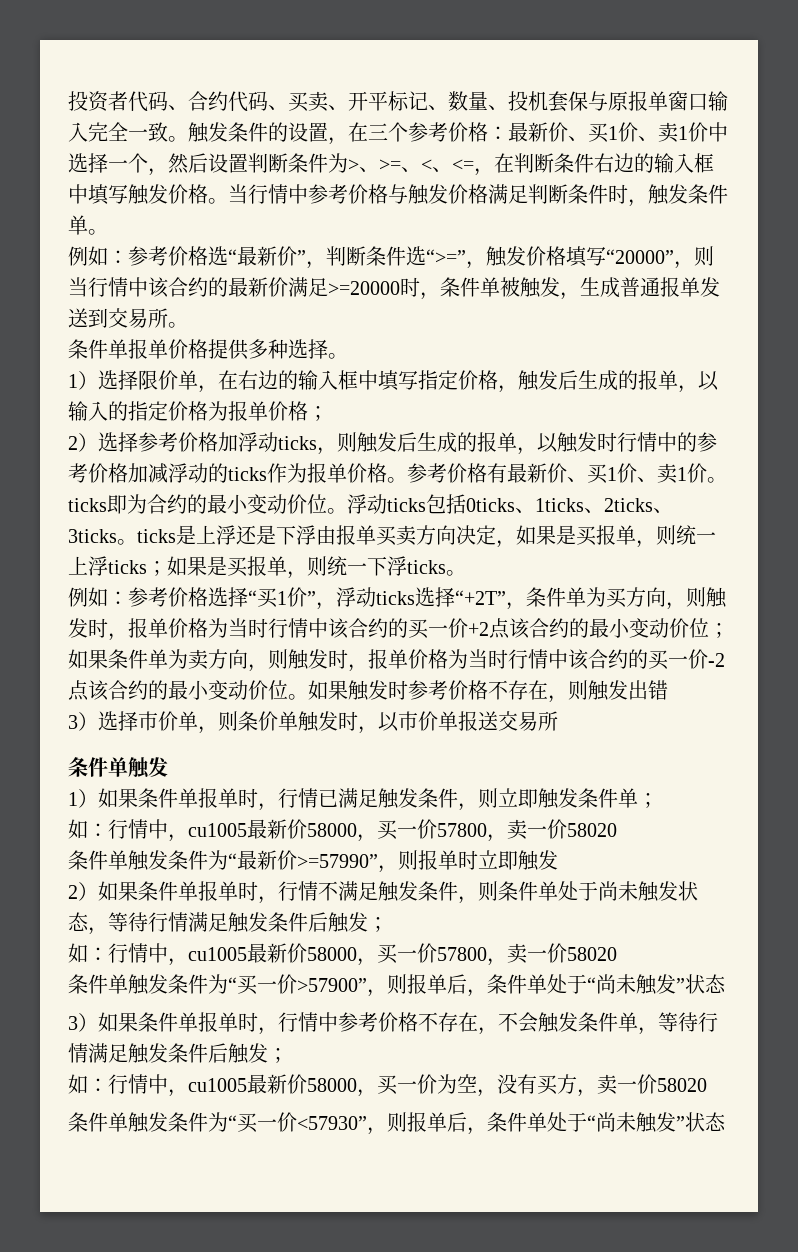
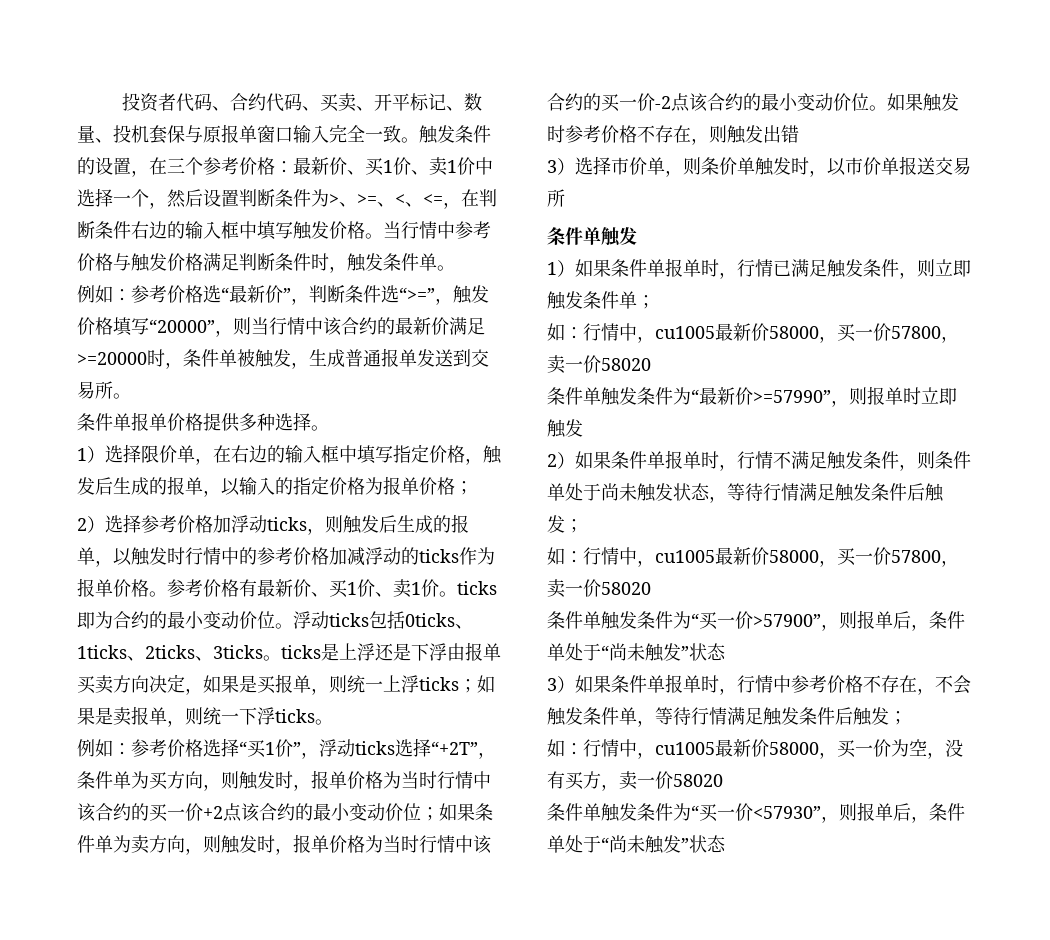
[227,557,248,577] 买 -> [113,707,131,726] 卖

